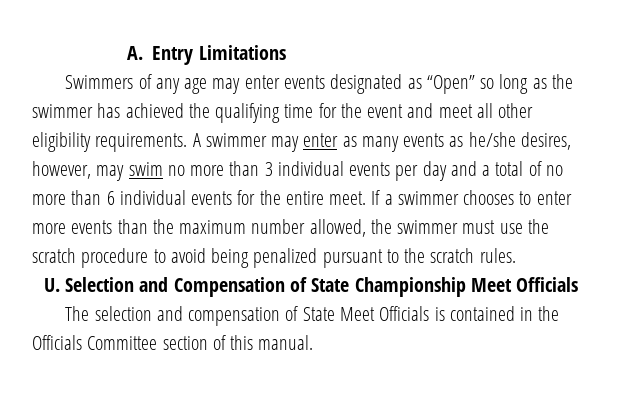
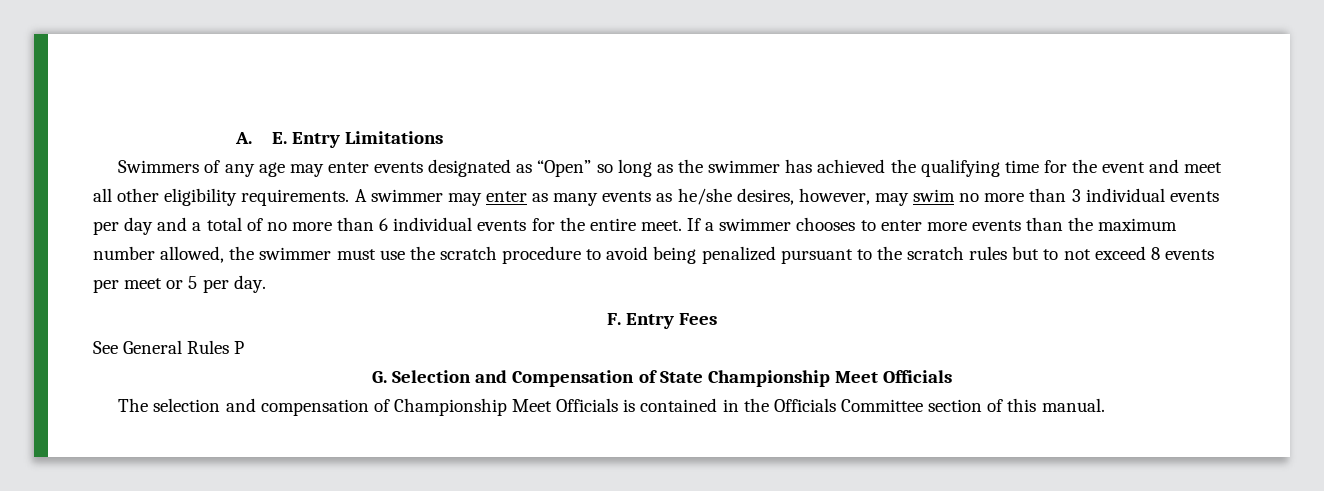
(143, 53) none -> [271,132,287,144] E.
[479,248,516,263] [43,278,60,292] rules. // U. -> [969,246,1214,260] [93,275,266,293] [606,313,718,329] [93,340,245,354] [371,371,387,383] rules but to not exceed 8 events per meet or 5 per day. // F. Entry Fees // See General Rules P // G.
[302,307,335,321] State -> [393,398,507,416] Championship

